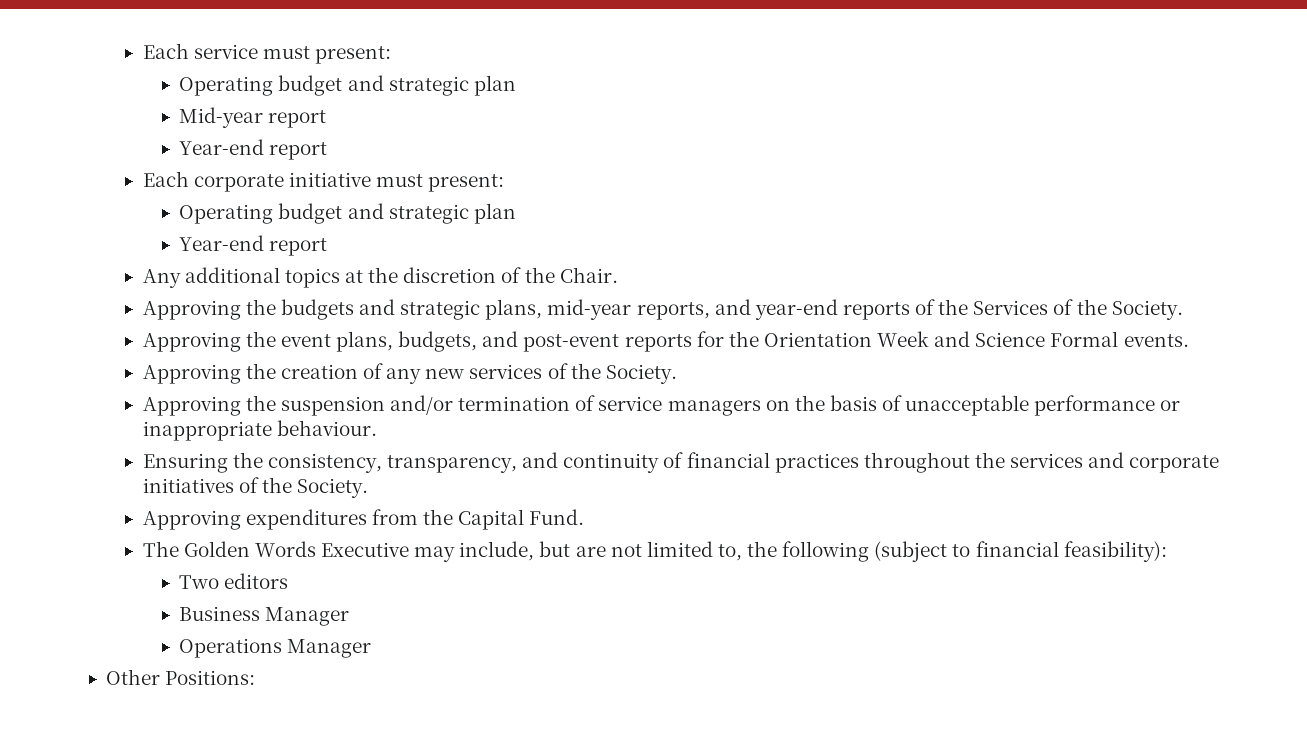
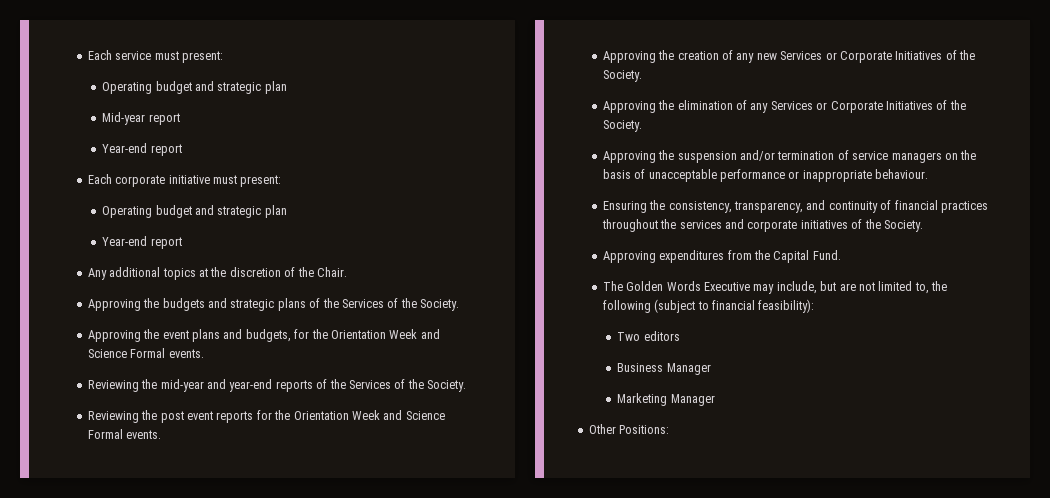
[485,299,710,320] plans, mid-year reports, -> [277,298,460,311] [87,329,440,342] [87,348,204,358] [87,379,204,392] plans of the Services of the Society. // Approving the event plans and budgets, for the Orientation Week and Science Formal events. // Reviewing the mid-year
[142,331,620,352] Approving the event plans, budgets, and post-event -> [87,410,214,423] Reviewing the post event
[469,364,543,379] services -> [780,50,976,63] [602,70,642,82] [602,100,933,113] Services or Corporate Initiatives of the Society. // Approving the elimination of any Services or Corporate Initiatives
[179,638,283,658] Operations -> [617,393,668,406] Marketing

